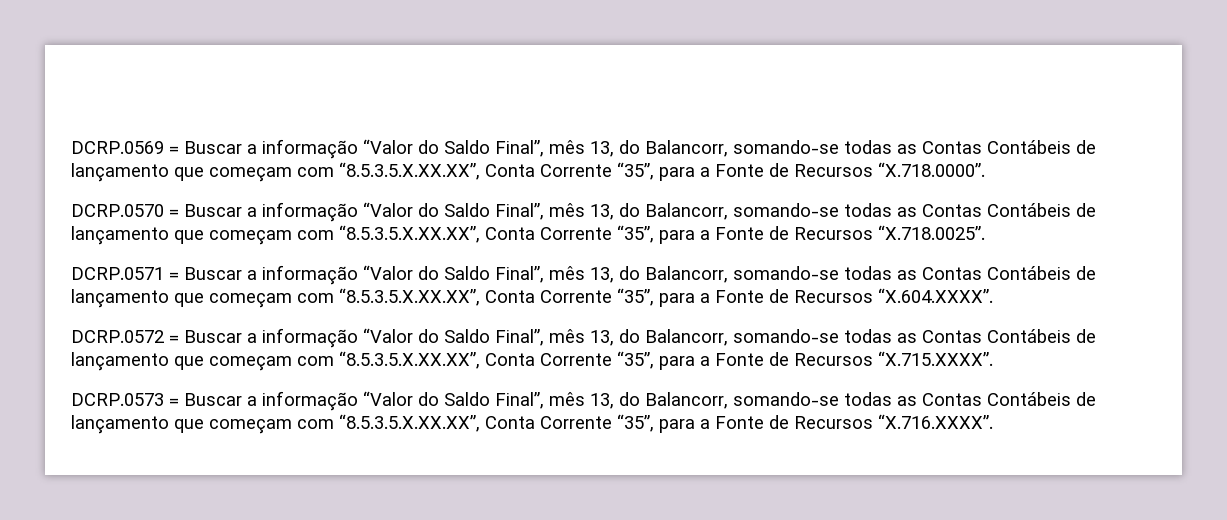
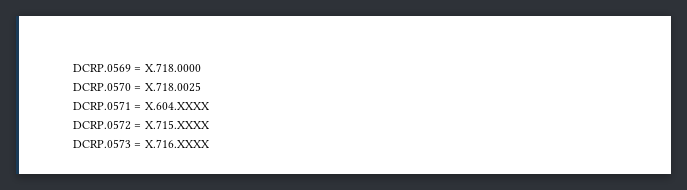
[184,139,1096,159] [71,162,985,182] [71,202,1096,222] [71,225,985,245] [71,265,1096,285] [71,288,993,308] [71,328,1096,348] [71,351,993,371] [71,391,1096,411] [71,414,993,434] Buscar a informação “Valor do Saldo Final”, mês 13, do Balancorr, somando-se todas as Contas Contábeis de lançamento que começam com “8.5.3.5.X.XX.XX”, Conta Corrente “35”, para a Fonte de Recursos “X.718.0000”. // DCRP.0570 = Buscar a informação “Valor do Saldo Final”, mês 13, do Balancorr, somando-se todas as Contas Contábeis de lançamento que começam com “8.5.3.5.X.XX.XX”, Conta Corrente “35”, para a Fonte de Recursos “X.718.0025”. // DCRP.0571 = Buscar a informação “Valor do Saldo Final”, mês 13, do Balancorr, somando-se todas as Contas Contábeis de lançamento que começam com “8.5.3.5.X.XX.XX”, Conta Corrente “35”, para a Fonte de Recursos “X.604.XXXX”. // DCRP.0572 = Buscar a informação “Valor do Saldo Final”, mês 13, do Balancorr, somando-se todas as Contas Contábeis de lançamento que começam com “8.5.3.5.X.XX.XX”, Conta Corrente “35”, para a Fonte de Recursos “X.715.XXXX”. // DCRP.0573 = Buscar a informação “Valor do Saldo Final”, mês 13, do Balancorr, somando-se todas as Contas Contábeis de lançamento que começam com “8.5.3.5.X.XX.XX”, Conta Corrente “35”, para a Fonte de Recursos “X.716.XXXX”. -> [144,63,201,72] [73,82,201,92] [73,101,210,110] [73,120,210,130] [73,139,210,148] X.718.0000 // DCRP.0570 = X.718.0025 // DCRP.0571 = X.604.XXXX // DCRP.0572 = X.715.XXXX // DCRP.0573 = X.716.XXXX

